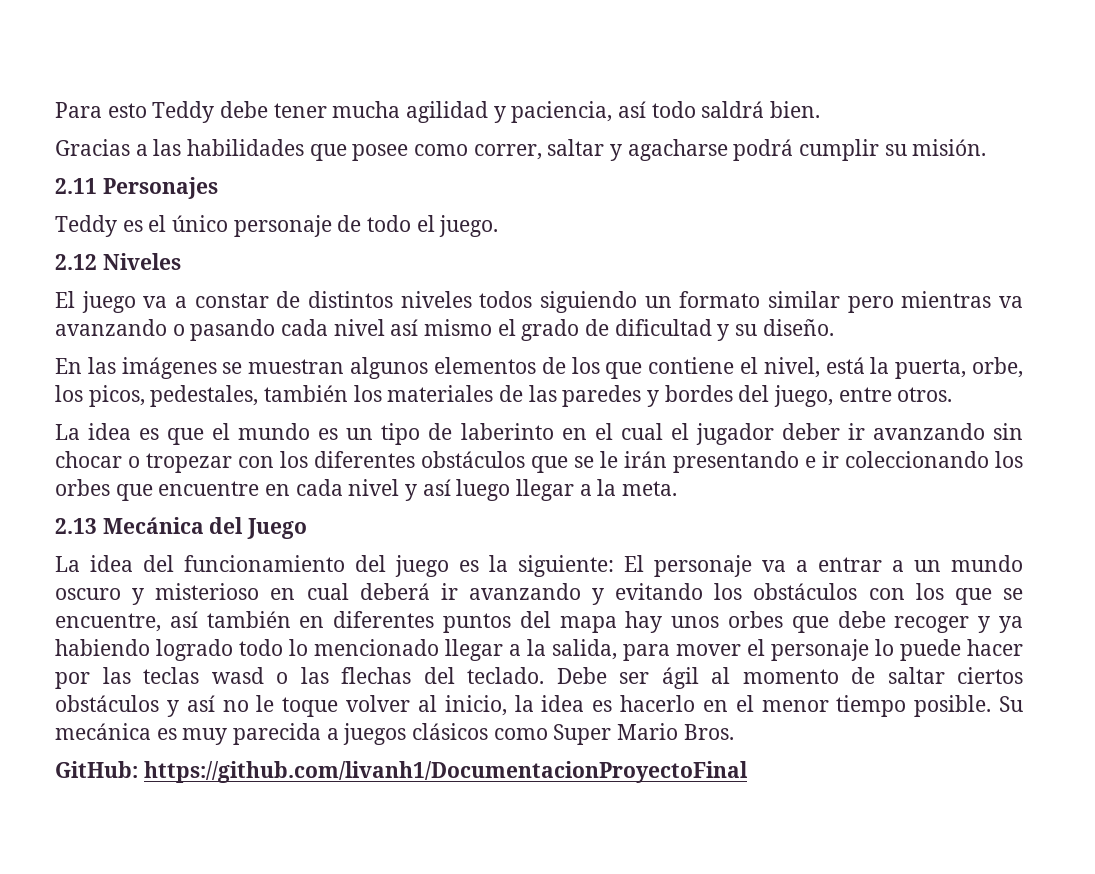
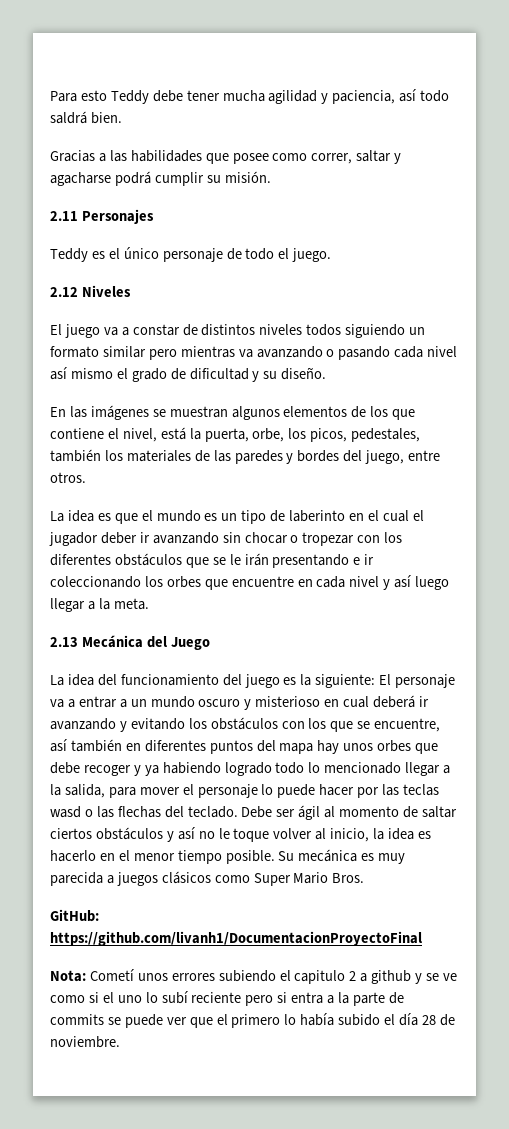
(748, 772) none -> [50,969,457,984] [50,991,404,1006] [50,1013,455,1028] [50,1036,120,1048] // Nota: Cometí unos errores subiendo el capitulo 2 a github y se ve como si el uno lo subí reciente pero si entra a la parte de commits se puede ver que el primero lo había subido el día 28 de noviembre.

